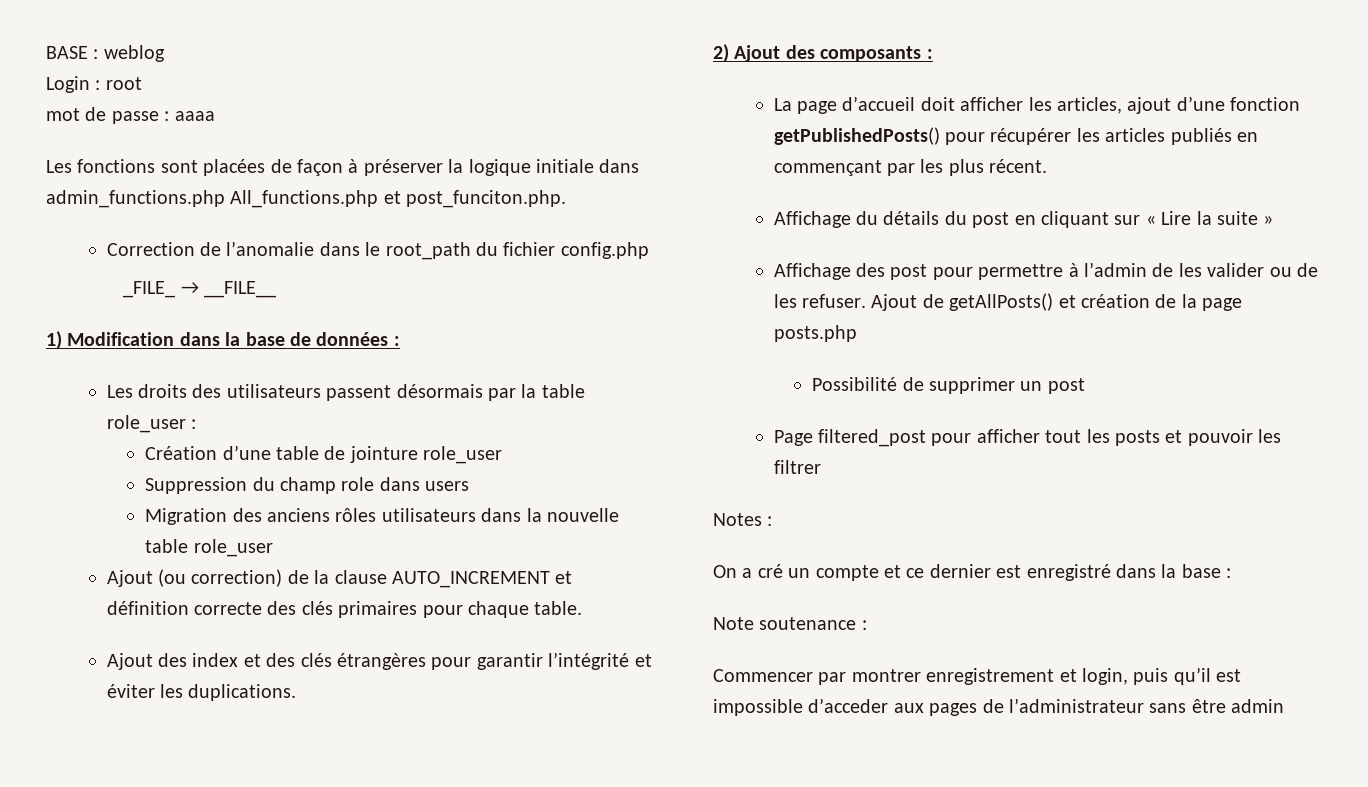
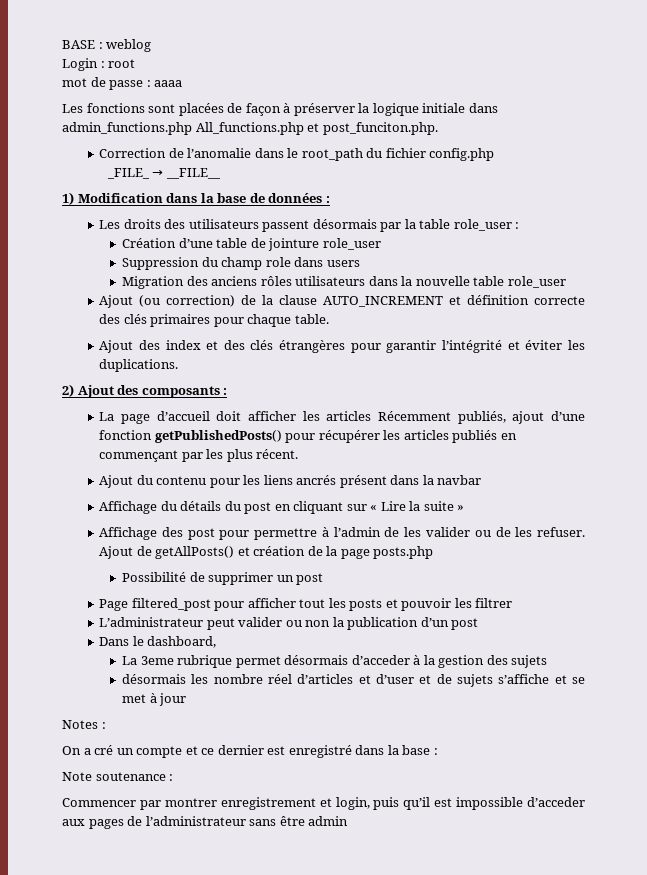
[1056,97,1122,114] articles, -> [326,411,506,424] articles Récemment publiés,
(1048, 166) none -> [99,475,482,488] // Ajout du contenu pour les liens ancrés présent dans la navbar
(821, 467) none -> [99,617,479,630] [99,636,217,648] [122,655,548,668] [122,674,585,687] [122,693,187,706] // L’administrateur peut valider ou non la publication d’un post // Dans le dashboard, // La 3eme rubrique permet désormais d’acceder à la gestion des sujets // désormais les nombre réel d’articles et d’user et de sujets s’affiche et se met à jour

